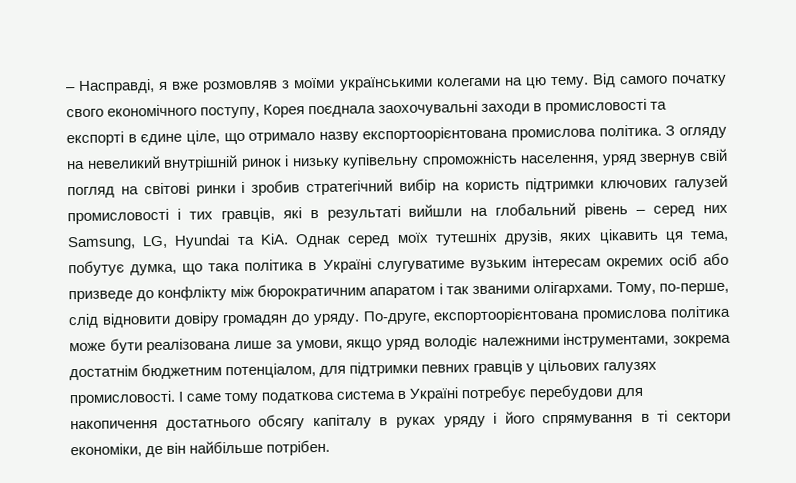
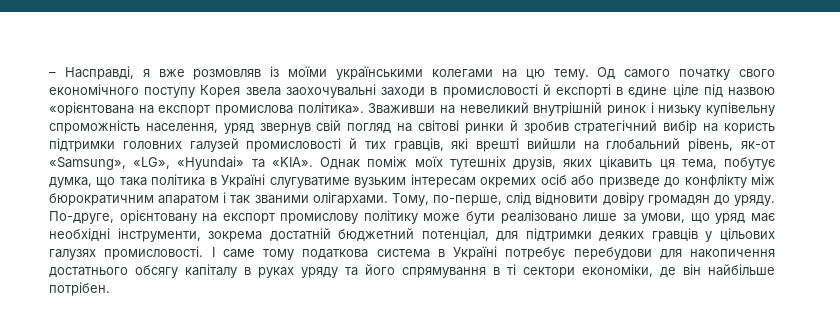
[281,80,291,89] з -> [270,66,280,77] із
[591,73,616,88] Від -> [597,67,616,80] Од
[200,104,377,119] поступу, Корея поєднала -> [144,85,281,98] поступу Корея звела
[650,101,668,110] та -> [542,84,551,95] й
[185,124,727,145] ціле, що отримало назву експортоорієнтована промислова політика. З огляду -> [672,84,775,98] [49,102,436,116] ціле під назвою «орієнтована на експорт промислова політика». Зваживши
[241,181,246,193] і -> [509,120,518,131] й
[600,179,669,189] ключових -> [122,141,182,149] головних
[176,208,181,220] і -> [349,138,358,149] й
[309,205,401,221] в результаті -> [476,138,520,152] врешті
[584,203,728,218] [67,233,391,251] рівень – серед них Samsung, LG, Hyundai та KiA. Однак серед -> [688,138,775,152] [49,156,408,170] рівень, як-от «Samsung», «LG», «Hyundai» та «KIA». Однак поміж
[433,305,730,324] експортоорієнтована промислова політика -> [119,210,418,224] орієнтовану на експорт промислову політику
[146,338,232,354] реалізована -> [500,210,578,224] реалізовано
[346,332,732,351] [69,363,317,381] якщо уряд володіє належними інструментами, зокрема достатнім бюджетним потенціалом, -> [690,213,775,224] [49,228,489,242] що уряд має необхідні інструменти, зокрема достатній бюджетний потенціал,
[421,364,471,373] певних -> [599,231,645,242] деяких
[493,412,498,424] і -> [345,267,358,276] та

